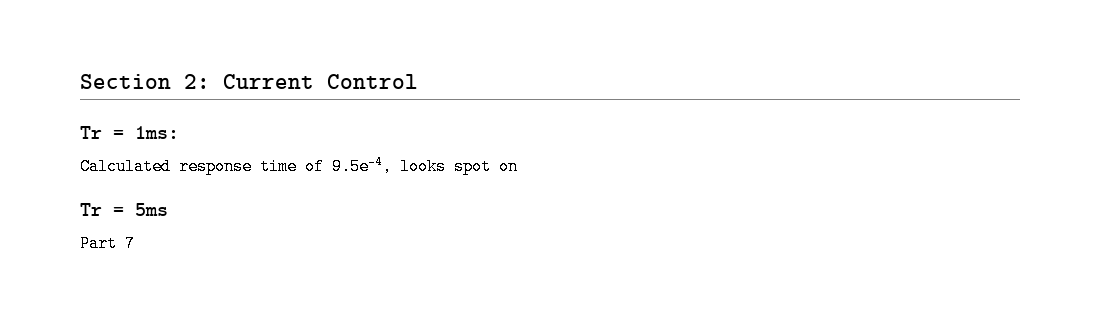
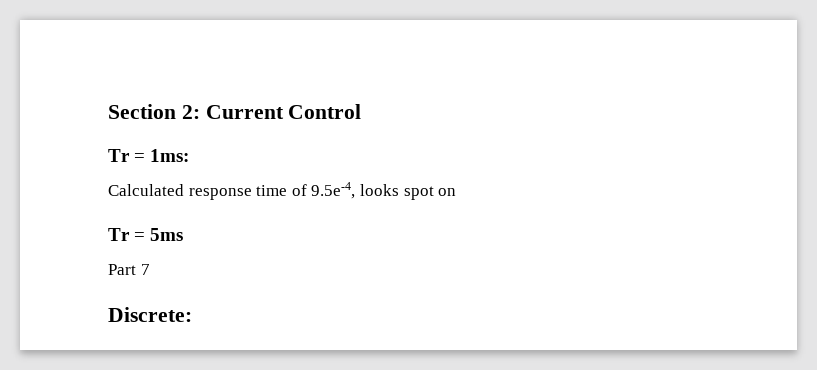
(135, 243) none -> [108,307,192,322] // Discrete:

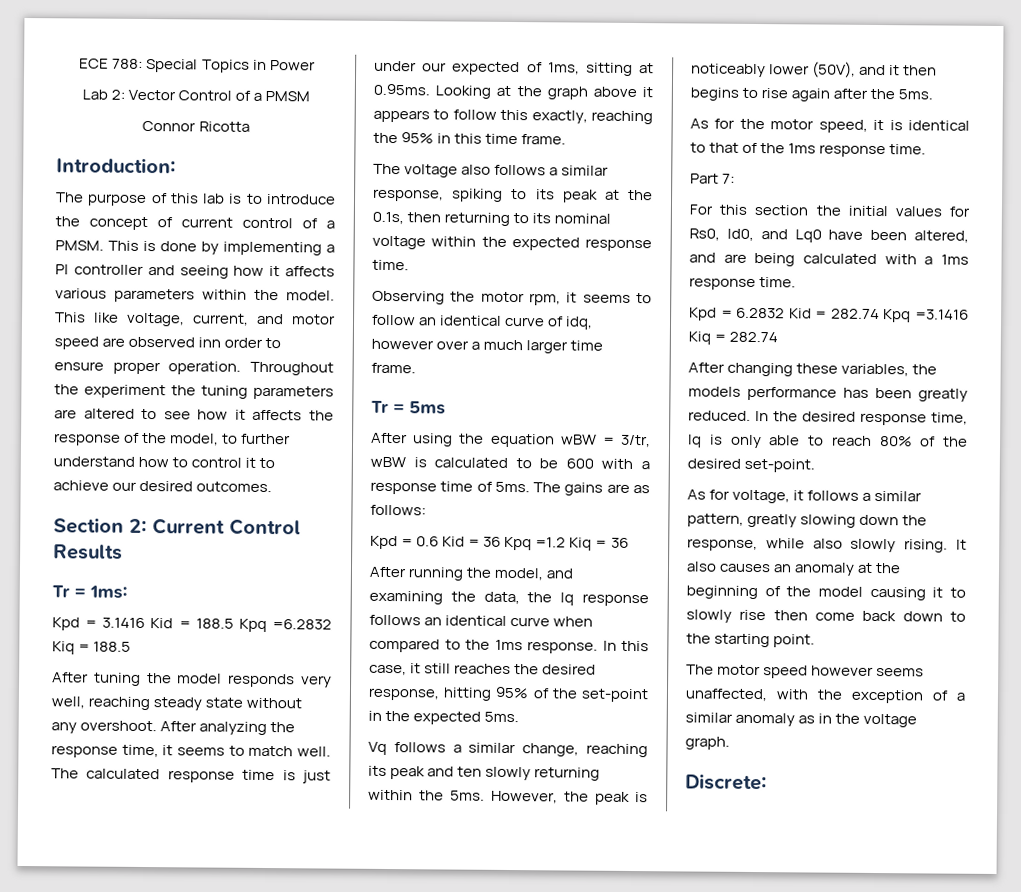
(108, 111) none -> [79,58,316,73] [81,89,311,102] [142,120,250,132] [56,157,176,174] [55,192,336,207] [55,216,335,231] [55,240,335,256] [55,264,335,279] [55,288,335,303] [54,312,336,327] [54,336,282,350] [54,361,334,376] [54,384,334,400] [54,408,335,421] [53,432,292,446] [53,456,276,469] [53,480,273,493] ECE 788: Special Topics in Power // Lab 2: Vector Control of a PMSM // Connor Ricotta // Introduction: // The purpose of this lab is to introduce the concept of current control of a PMSM. This is done by implementing a PI controller and seeing how it affects various parameters within the model. This like voltage, current, and motor speed are observed inn order to ensure proper operation. Throughout the experiment the tuning parameters are altered to see how it affects the response of the model, to further understand how to control it to achieve our desired outcomes. //
(362, 111) none -> [53,544,123,560] Results
[108,182,457,200] [108,228,184,241] [108,264,150,275] Calculated response time of 9.5e-4, looks spot on // Tr = 5ms // Part 7 -> [52,617,332,633] [52,641,132,655] [52,672,332,688] [51,696,303,711] [51,720,296,736] [51,744,331,758] [51,768,331,784] [374,60,654,76] [373,83,653,100] [373,109,653,125] [373,132,567,145] [373,163,610,178] [373,188,653,203] [372,211,612,226] [372,235,652,252] [372,259,409,271] [372,290,652,306] [371,314,594,330] [371,338,604,354] [371,362,416,374] [371,400,446,415] [371,432,651,448] [370,456,650,470] [370,481,650,496] [370,504,426,516] [370,535,629,551] [369,566,574,581] [369,590,649,607] [369,614,594,627] [369,638,649,654] [369,663,597,676] [368,686,649,703] [368,710,520,725] [368,741,648,758] [368,765,601,781] [368,789,648,805] [691,61,938,78] [690,87,934,102] [690,118,970,133] [690,142,927,158] [690,173,736,184] [689,204,970,217] [689,228,969,243] [689,252,969,267] [689,277,797,291] [689,307,969,323] [688,331,779,345] [688,362,938,377] [688,386,968,402] [688,410,968,426] [687,434,968,449] [687,458,816,473] [687,489,923,504] [687,513,928,528] [687,538,967,553] [686,561,902,576] [686,585,966,601] [686,609,966,623] [686,633,816,648] [686,664,925,679] [685,688,965,704] [685,712,918,728] [685,736,730,750] Kpd = 3.1416 Kid = 188.5 Kpq =6.2832 Kiq = 188.5 // After tuning the model responds very well, reaching steady state without any overshoot. After analyzing the response time, it seems to match well. The calculated response time is just under our expected of 1ms, sitting at 0.95ms. Looking at the graph above it appears to follow this exactly, reaching the 95% in this time frame. // The voltage also follows a similar response, spiking to its peak at the 0.1s, then returning to its nominal voltage within the expected response time. // Observing the motor rpm, it seems to follow an identical curve of idq, however over a much larger time frame. // Tr = 5ms // After using the equation wBW = 3/tr, wBW is calculated to be 600 with a response time of 5ms. The gains are as follows: // Kpd = 0.6 Kid = 36 Kpq =1.2 Kiq = 36 // After running the model, and examining the data, the Iq response follows an identical curve when compared to the 1ms response. In this case, it still reaches the desired response, hitting 95% of the set-point in the expected 5ms. // Vq follows a similar change, reaching its peak and ten slowly returning within the 5ms. However, the peak is noticeably lower (50V), and it then begins to rise again after the 5ms. // As for the motor speed, it is identical to that of the 1ms response time. // Part 7: // For this section the initial values for Rs0, ld0, and Lq0 have been altered, and are being calculated with a 1ms response time. // Kpd = 6.2832 Kid = 282.74 Kpq =3.1416 Kiq = 282.74 // After changing these variables, the models performance has been greatly reduced. In the desired response time, Iq is only able to reach 80% of the desired set-point. // As for voltage, it follows a similar pattern, greatly slowing down the response, while also slowly rising. It also causes an anomaly at the beginning of the model causing it to slowly rise then come back down to the starting point. // The motor speed however seems unaffected, with the exception of a similar anomaly as in the voltage graph.

